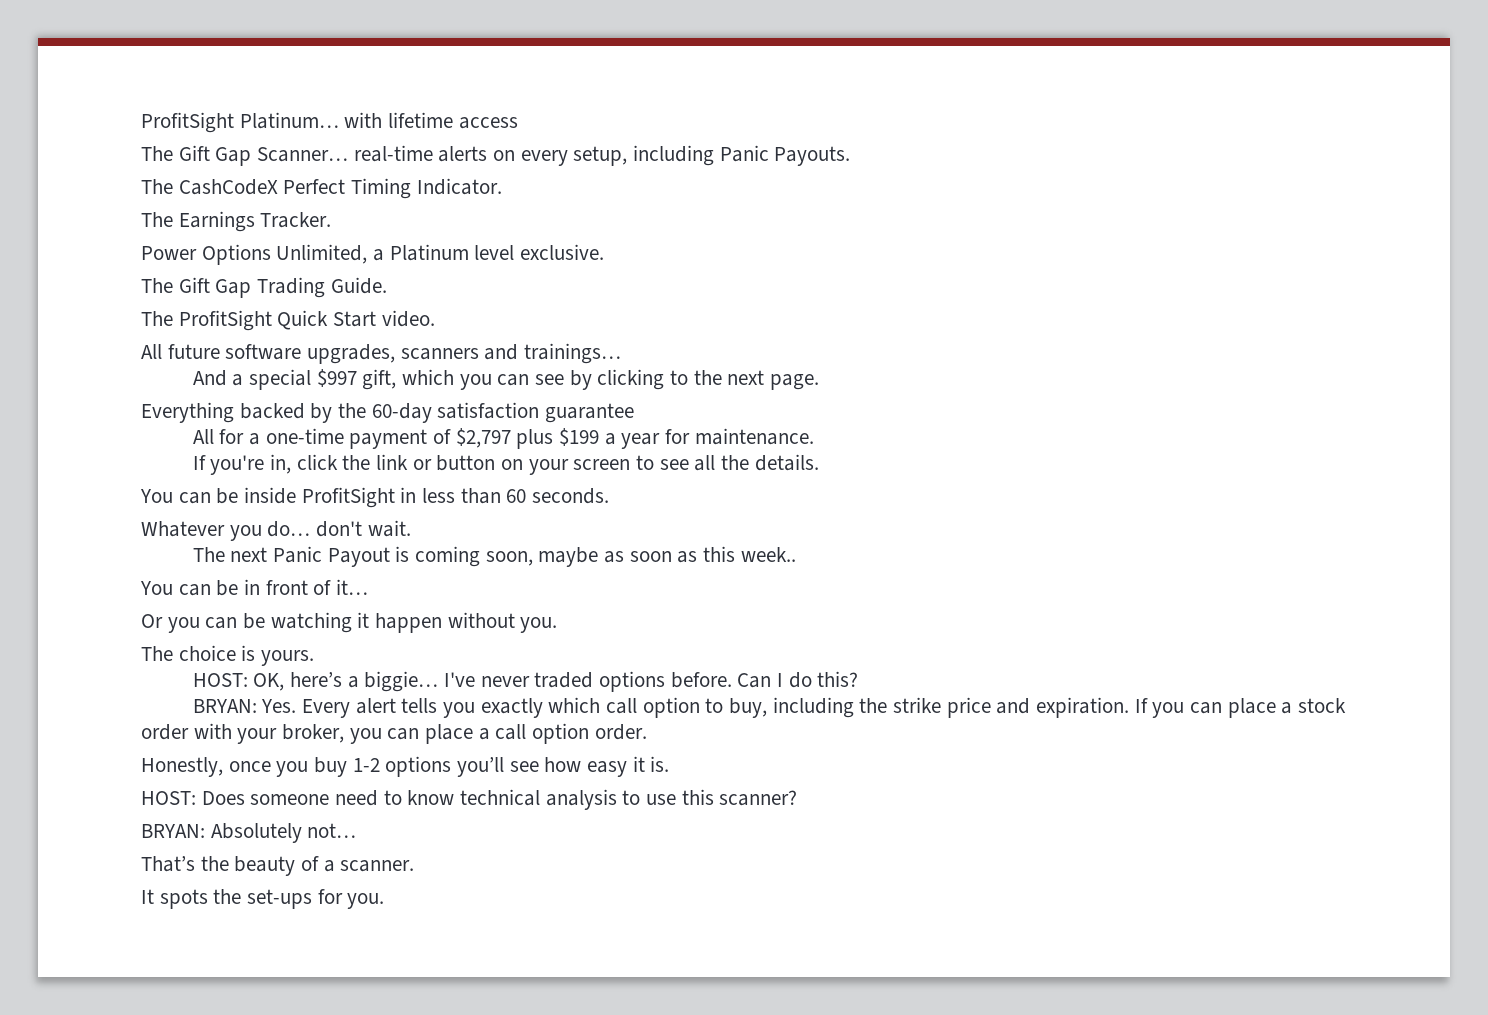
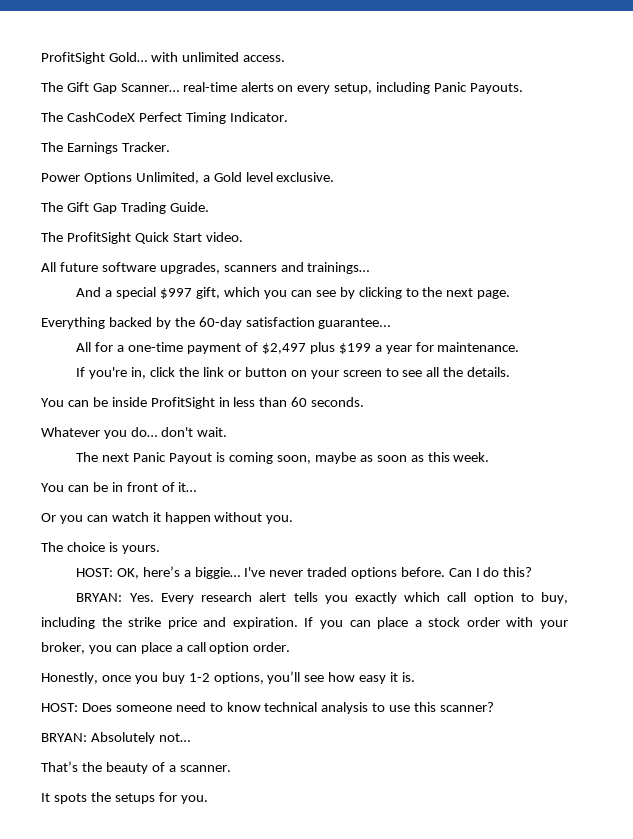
[141,112,518,133] ProfitSight Platinum… with lifetime access -> [41,52,285,64] ProfitSight Gold… with unlimited access.
[389,244,469,261] Platinum -> [213,172,242,182] Gold
[545,403,635,423] guarantee -> [318,318,392,329] guarantee...
[455,428,511,448] $2,797 -> [261,343,306,354] $2,497
[740,547,796,562] week.. -> [453,452,490,462] week.
[243,612,352,633] be watching -> [111,512,149,522] watch
(350, 708) none -> [201,592,253,602] research
[385,756,452,777] options -> [213,672,264,684] options,
[247,889,313,909] set-ups -> [114,793,155,804] setups

